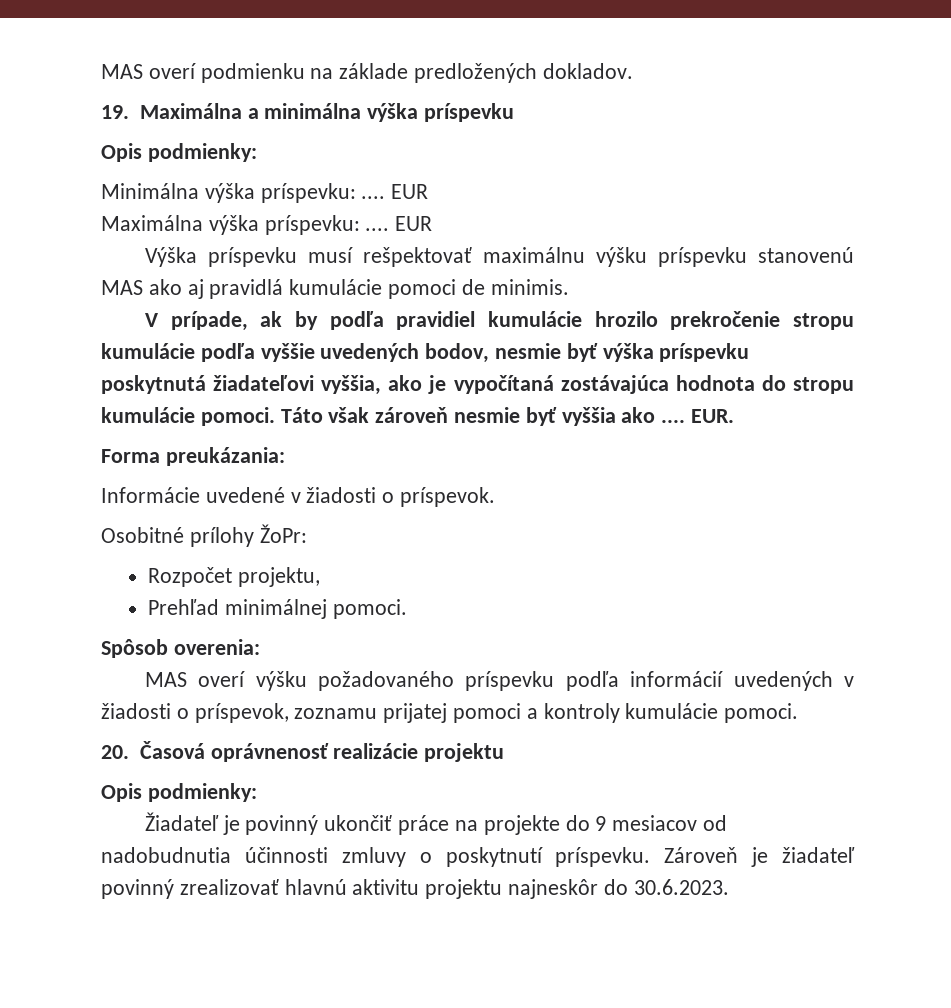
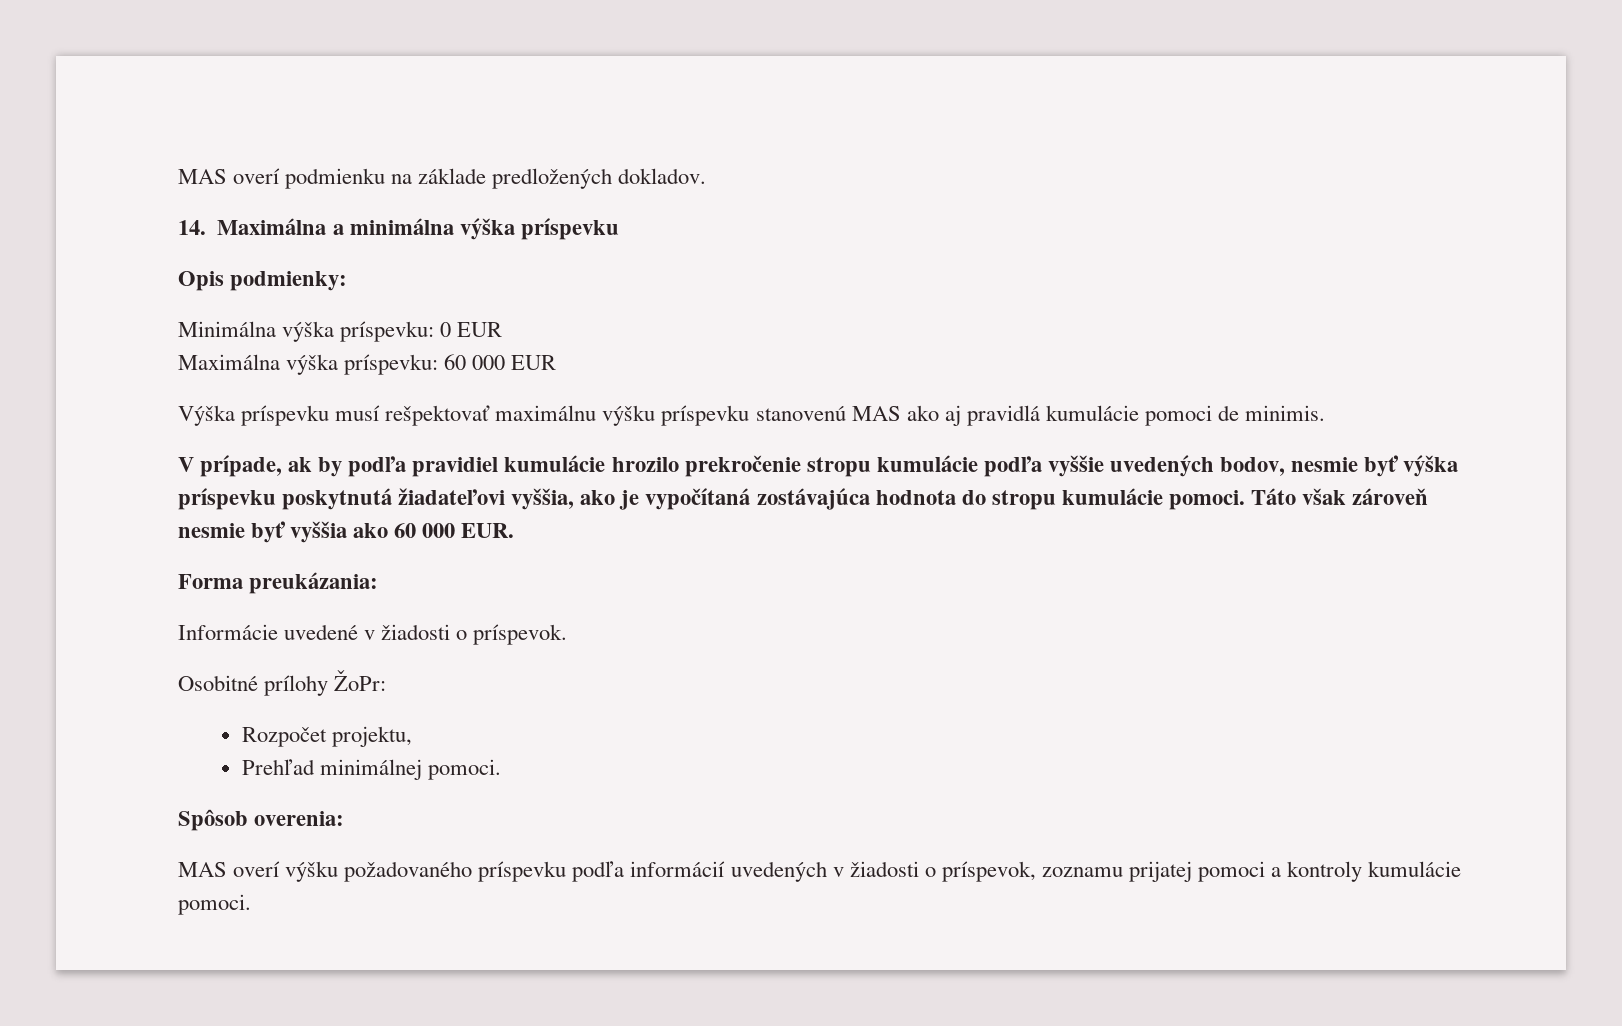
[101,105,129,119] 19. -> [178,220,206,235] 14.
[361,196,386,199] .... -> [440,322,452,337] 0
[365,228,390,231] .... -> [444,354,506,370] 60 000
[661,420,686,423] .... -> [394,523,456,538] 60 000
[101,741,505,762] [101,783,257,802] [144,812,727,835] [101,847,855,867] [101,879,729,899] // 20. Časová oprávnenosť realizácie projektu // Opis podmienky: // Žiadateľ je povinný ukončiť práce na projekte do 9 mesiacov od nadobudnutia účinnosti zmluvy o poskytnutí príspevku. Zároveň je žiadateľ povinný zrealizovať hlavnú aktivitu projektu najneskôr do 30.6.2023. -> (251, 904) none

